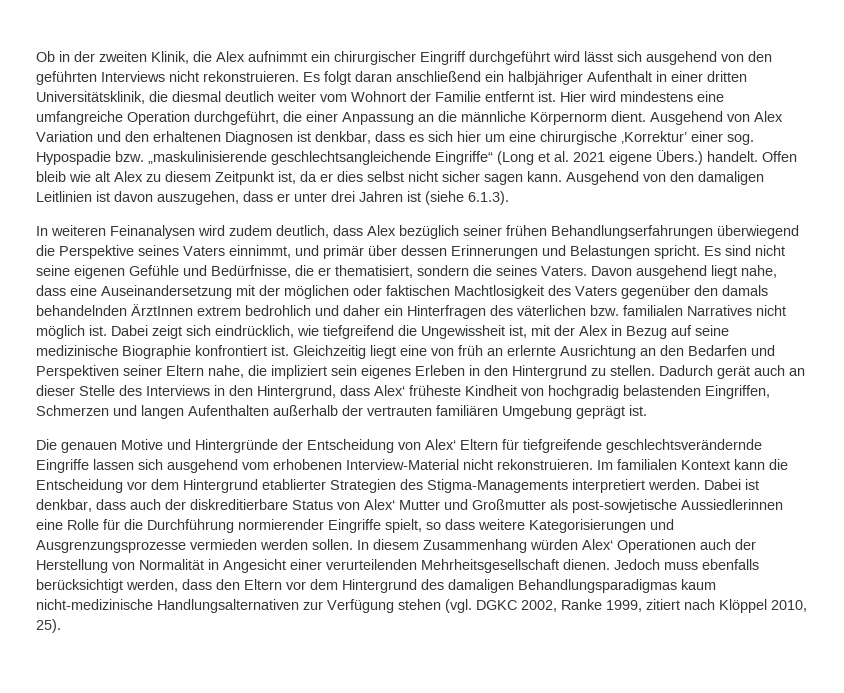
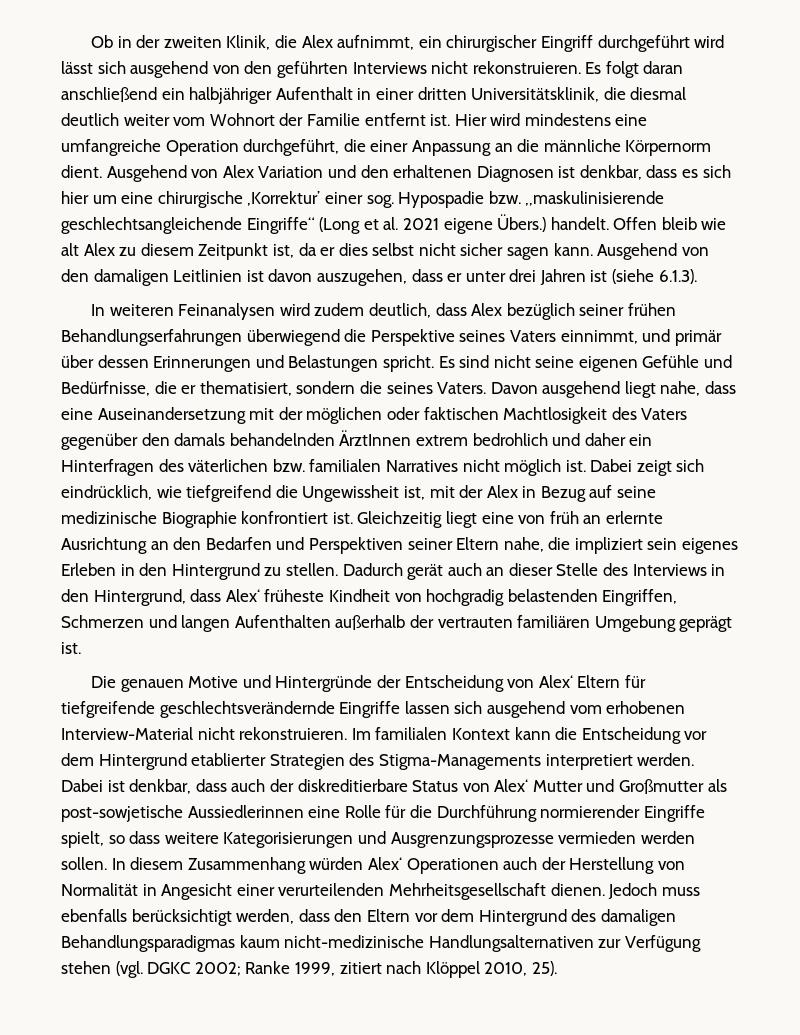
[248,51,307,62] aufnimmt -> [337,35,415,50] aufnimmt,
[521,600,557,612] 2002, -> [194,962,241,976] 2002;

